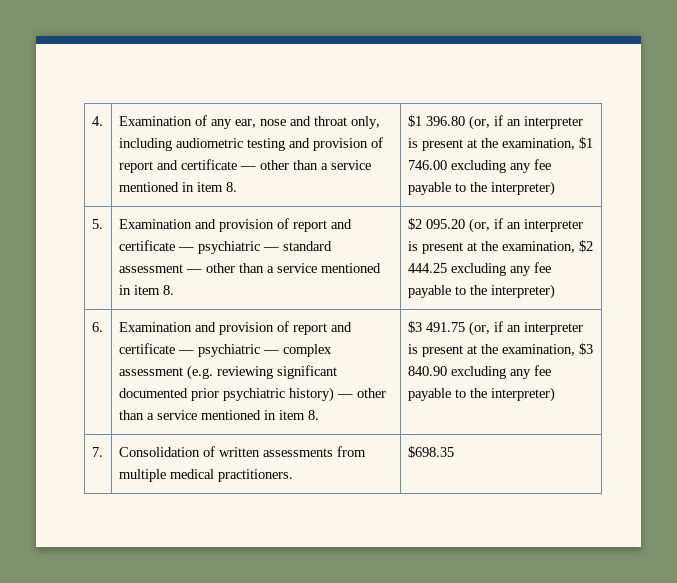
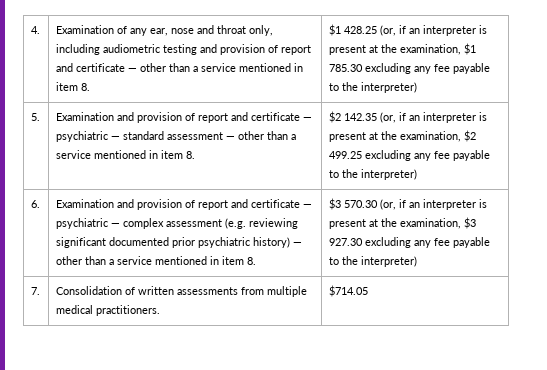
[425,116,465,126] 396.80 -> [343,26,377,34] 428.25
[407,160,447,170] 746.00 -> [328,64,363,72] 785.30
[425,219,465,229] 095.20 -> [343,113,377,121] 142.35
[407,263,447,273] 444.25 -> [328,151,362,159] 499.25
[425,322,465,332] 491.75 -> [343,200,378,208] 570.30
[407,366,447,376] 840.90 -> [328,238,363,246] 927.30
[407,446,454,458] $698.35 -> [328,285,368,297] $714.05

